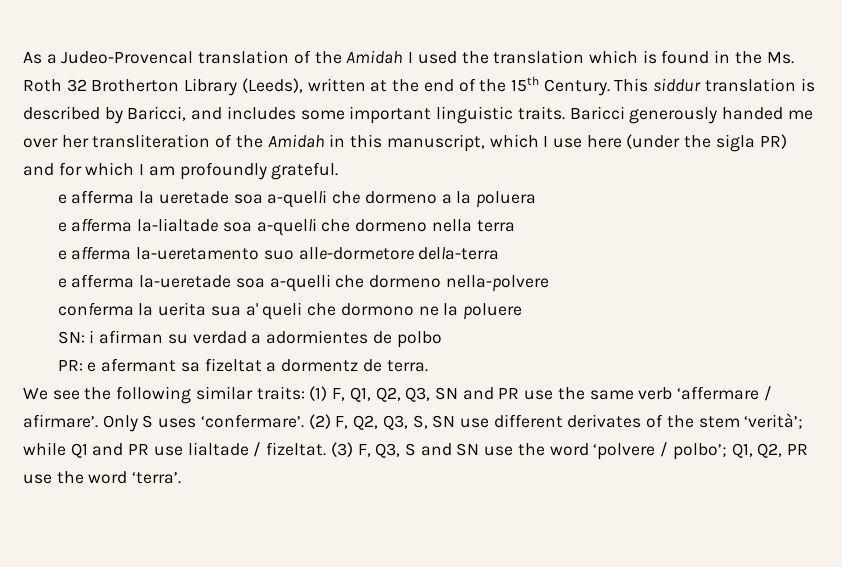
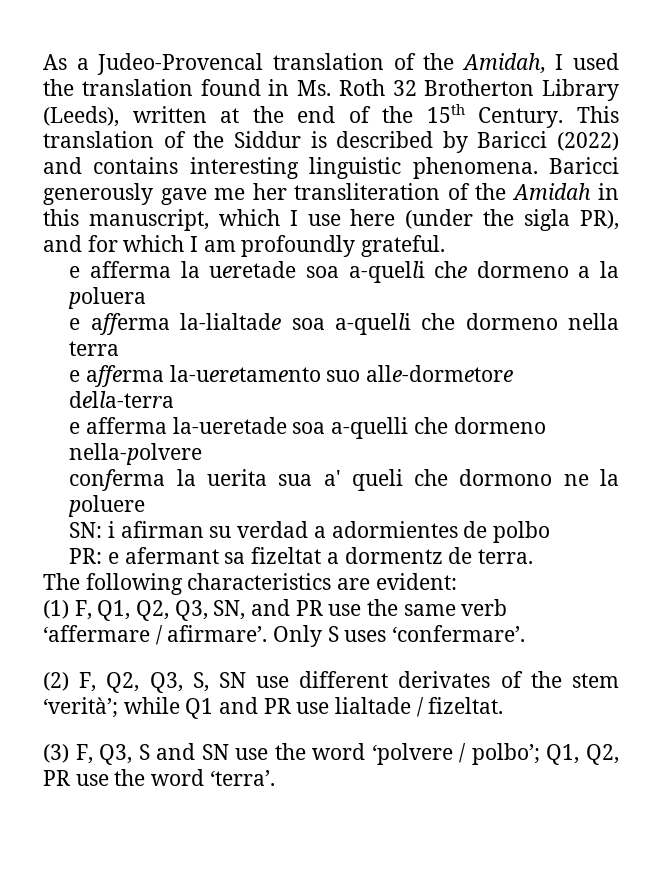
[346,50,404,64] Amidah -> [461,53,546,73] Amidah,
[588,50,657,64] which is -> (193, 87) none
[734,51,762,64] the -> (290, 87) none
[653,78,815,92] [23,106,813,124] [23,138,58,148] siddur translation is described by Baricci, and includes some important linguistic traits. Baricci generously handed me over -> [43,131,619,153] [43,157,619,179] [43,183,245,205] translation of the Siddur is described by Baricci (2022) and contains interesting linguistic phenomena. Baricci generously gave me
[759,134,787,149] PR) -> [580,210,620,230] PR),
[23,386,305,404] We see the following similar traits: -> [43,573,457,595] The following characteristics are evident: //
[434,387,458,400] SN -> [213,600,246,620] SN,
(304, 421) none -> (526, 633) //
(327, 449) none -> (504, 705) //

